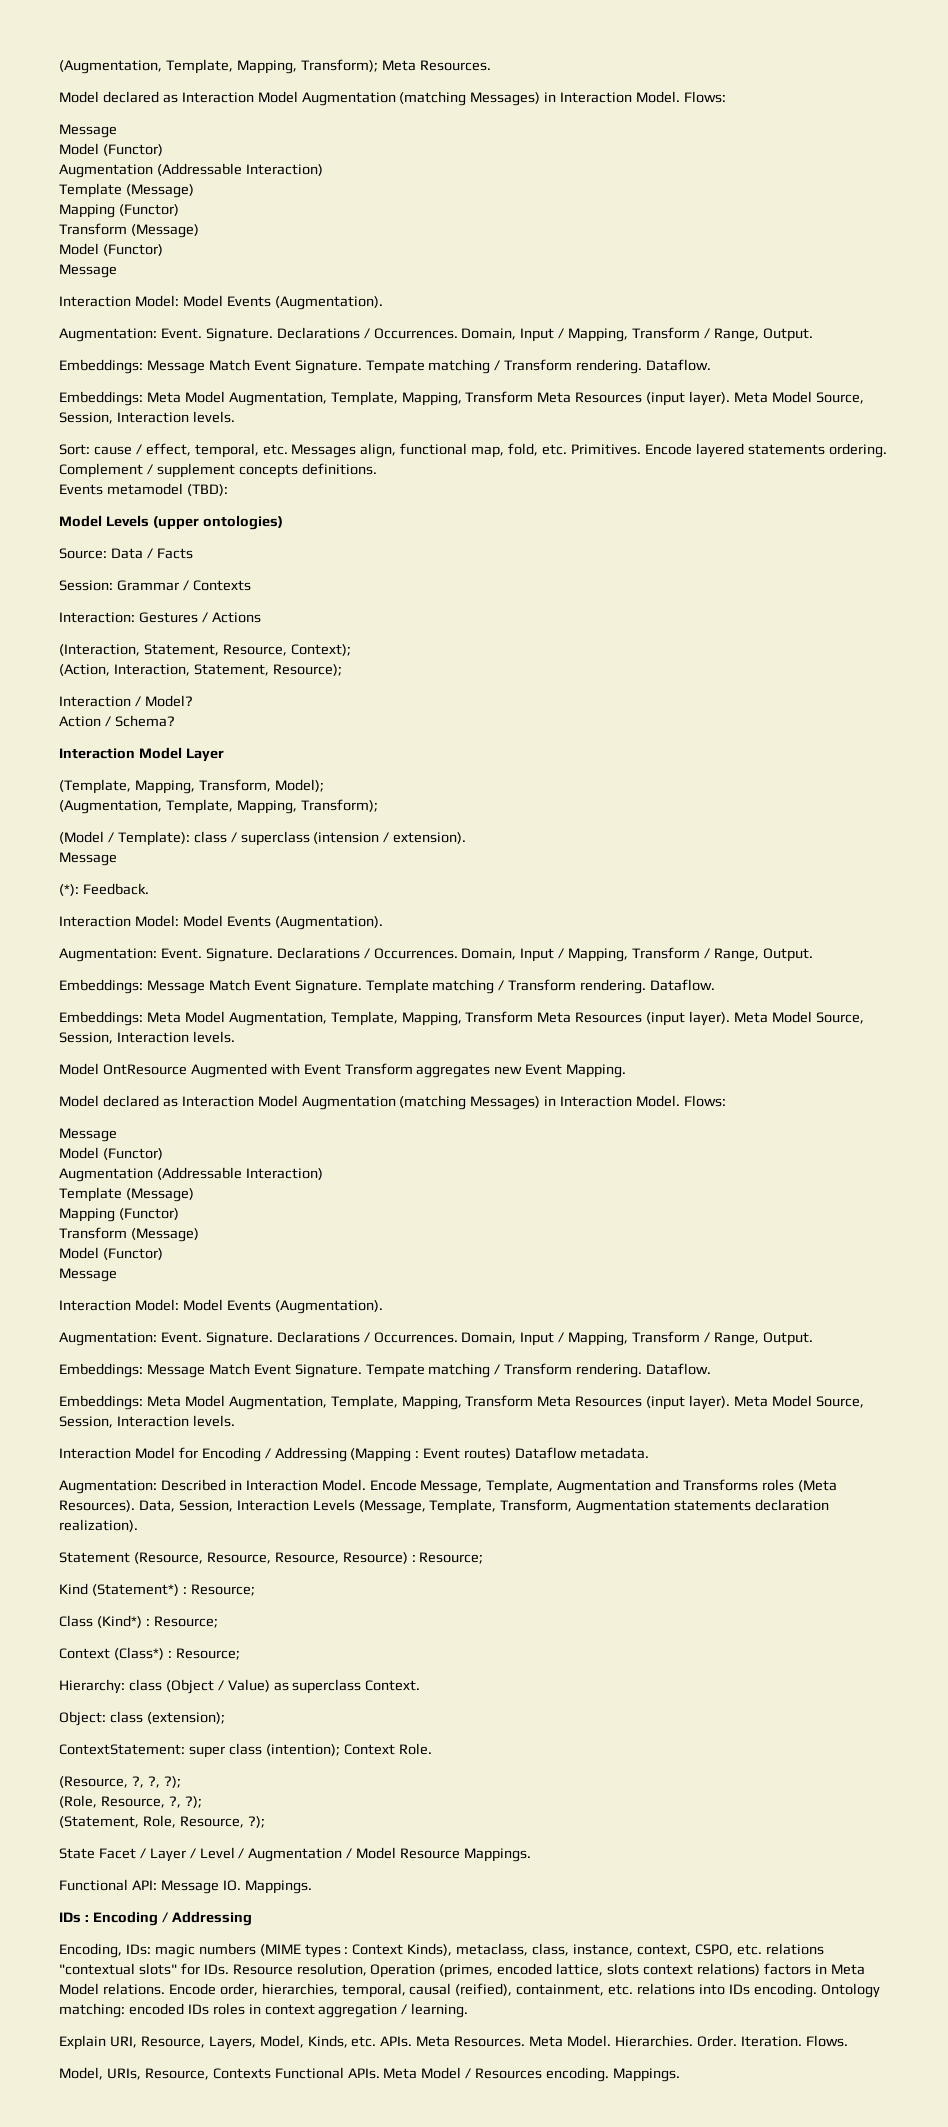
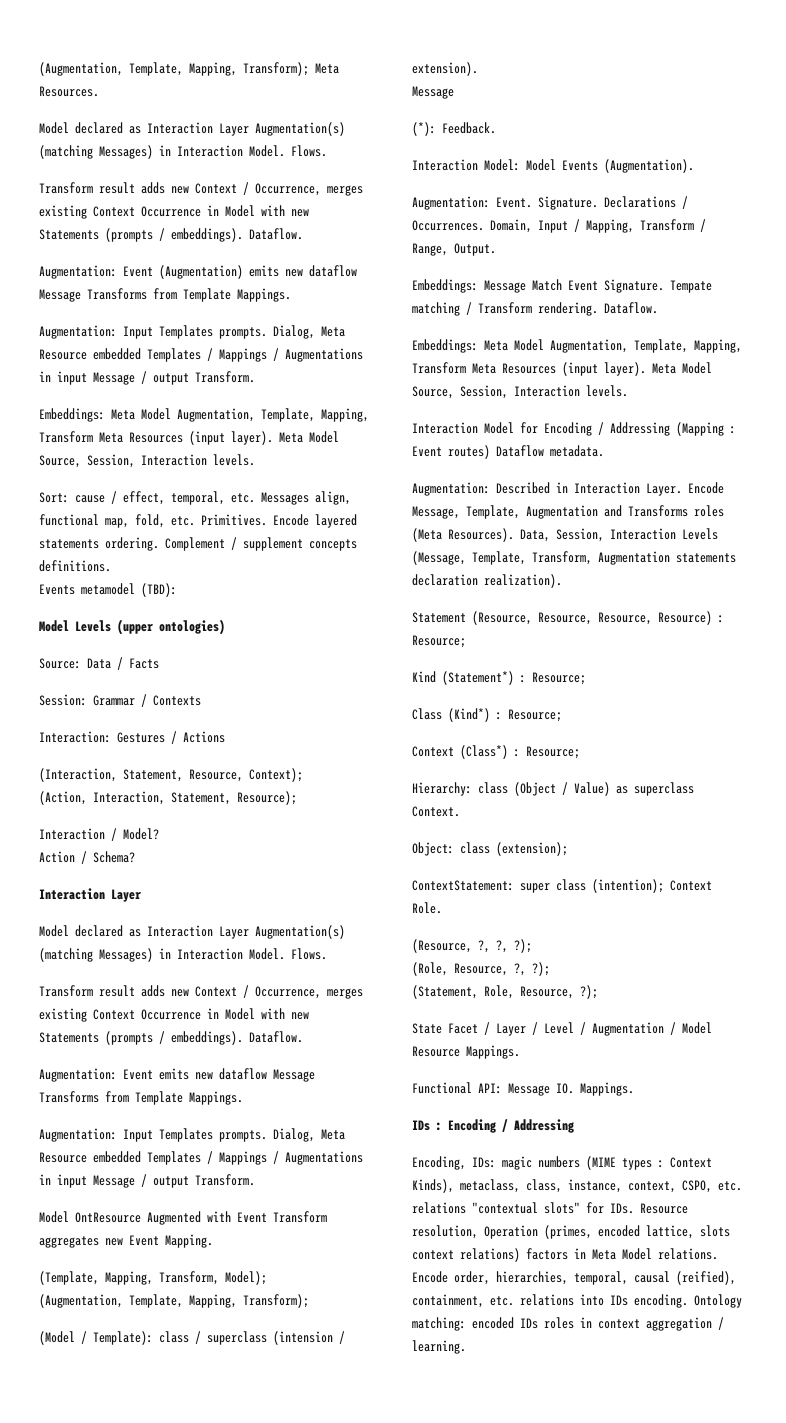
[257,91,727,106] [59,124,117,138] [59,143,163,156] [59,163,323,178] [59,183,194,198] [59,204,179,218] [59,223,199,238] [59,243,163,256] [59,264,117,278] [59,295,383,310] [59,327,813,342] [59,359,712,374] Model Augmentation (matching Messages) in Interaction Model. Flows: // Message // Model (Functor) // Augmentation (Addressable Interaction) // Template (Message) // Mapping (Functor) // Transform (Message) // Model (Functor) // Message // Interaction Model: Model Events (Augmentation). // Augmentation: Event. Signature. Declarations / Occurrences. Domain, Input / Mapping, Transform / Range, Output. // Embeddings: Message Match Event Signature. Tempate matching / Transform rendering. Dataflow. -> [219,122,345,136] [39,145,327,159] [39,182,363,196] [39,205,309,219] [39,228,303,242] [39,265,357,279] [39,288,291,302] [39,325,345,339] [39,348,363,362] [39,371,255,385] Layer Augmentation(s) (matching Messages) in Interaction Model. Flows. // Transform result adds new Context / Occurrence, merges existing Context Occurrence in Model with new Statements (prompts / embeddings). Dataflow. // Augmentation: Event (Augmentation) emits new dataflow Message Transforms from Template Mappings. // Augmentation: Input Templates prompts. Dialog, Meta Resource embedded Templates / Mappings / Augmentations in input Message / output Transform.
[138,747,224,762] Model Layer -> [111,889,141,902] [39,925,345,939] [39,948,327,962] [39,985,363,999] [39,1008,309,1022] [39,1031,303,1045] [39,1068,315,1082] [39,1091,243,1105] [39,1128,345,1142] [39,1151,363,1165] [39,1174,255,1188] [39,1211,327,1225] [39,1234,213,1248] Layer // Model declared as Interaction Layer Augmentation(s) (matching Messages) in Interaction Model. Flows. // Transform result adds new Context / Occurrence, merges existing Context Occurrence in Model with new Statements (prompts / embeddings). Dataflow. // Augmentation: Event emits new dataflow Message Transforms from Template Mappings. // Augmentation: Input Templates prompts. Dialog, Meta Resource embedded Templates / Mappings / Augmentations in input Message / output Transform. // Model OntResource Augmented with Event Transform aggregates new Event Mapping.
[59,979,716,994] [59,1011,864,1026] [59,1031,235,1044] [59,1063,627,1078] [59,1095,727,1110] [59,1128,117,1142] [59,1147,163,1160] [59,1167,323,1182] [59,1187,194,1202] [59,1208,179,1222] [59,1227,199,1242] [59,1247,163,1260] [59,1268,117,1282] [59,1299,383,1314] [59,1331,813,1346] // Embeddings: Message Match Event Signature. Template matching / Transform rendering. Dataflow. // Embeddings: Meta Model Augmentation, Template, Mapping, Transform Meta Resources (input layer). Meta Model Source, Session, Interaction levels. // Model OntResource Augmented with Event Transform aggregates new Event Mapping. // Model declared as Interaction Model Augmentation (matching Messages) in Interaction Model. Flows: // Message // Model (Functor) // Augmentation (Addressable Interaction) // Template (Message) // Mapping (Functor) // Transform (Message) // Model (Functor) // Message // Interaction Model: Model Events (Augmentation). // Augmentation: Event. Signature. Declarations / Occurrences. Domain, Input / Mapping, Transform / Range, Output. -> (496, 249) none
[321,1479,366,1491] Model. -> [646,483,682,496] Layer.
[59,2035,848,2050] [59,2067,681,2082] // Explain URI, Resource, Layers, Model, Kinds, etc. APIs. Meta Resources. Meta Model. Hierarchies. Order. Iteration. Flows. // Model, URIs, Resource, Contexts Functional APIs. Meta Model / Resources encoding. Mappings. -> (466, 1347) none

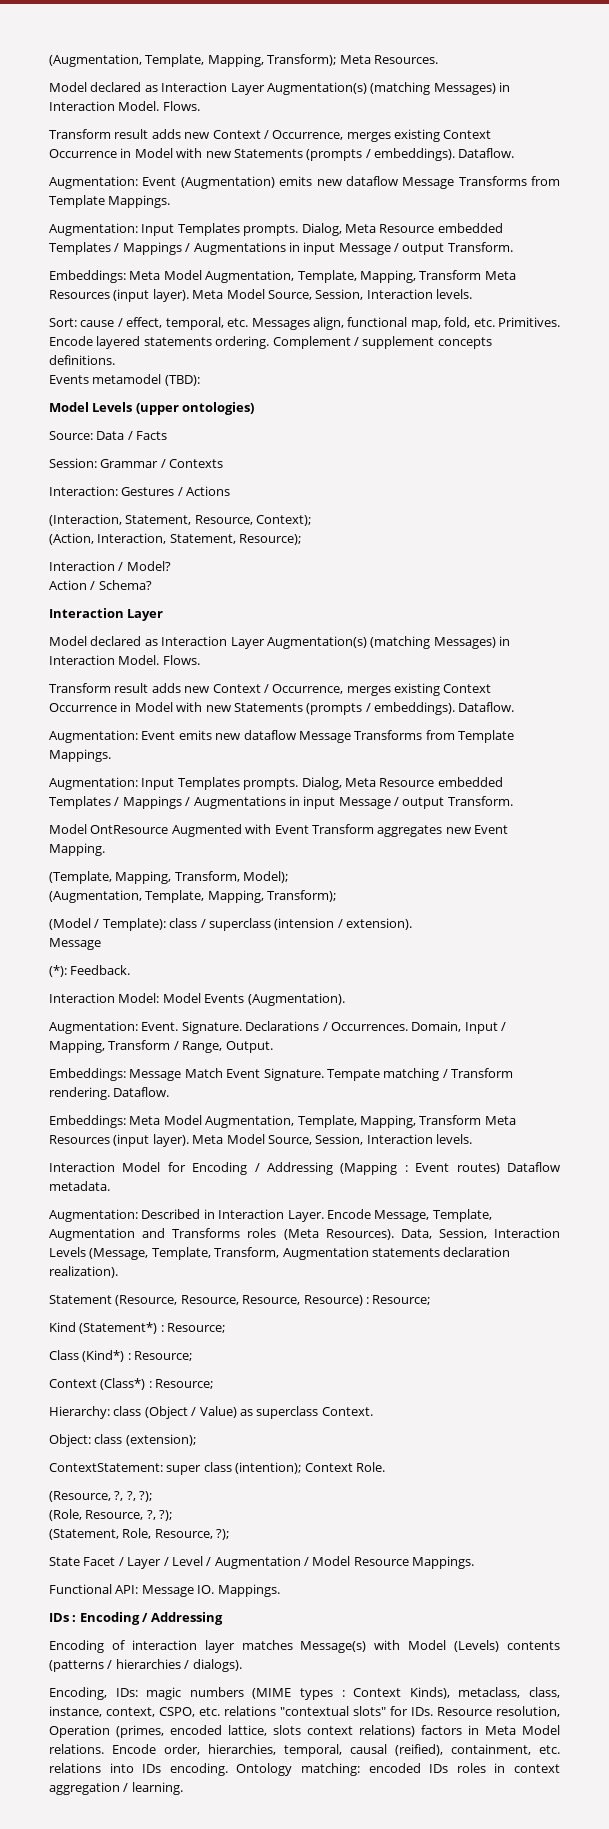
(574, 1126) none -> [49,1640,561,1653] [49,1659,242,1672] // Encoding of interaction layer matches Message(s) with Model (Levels) contents (patterns / hierarchies / dialogs).

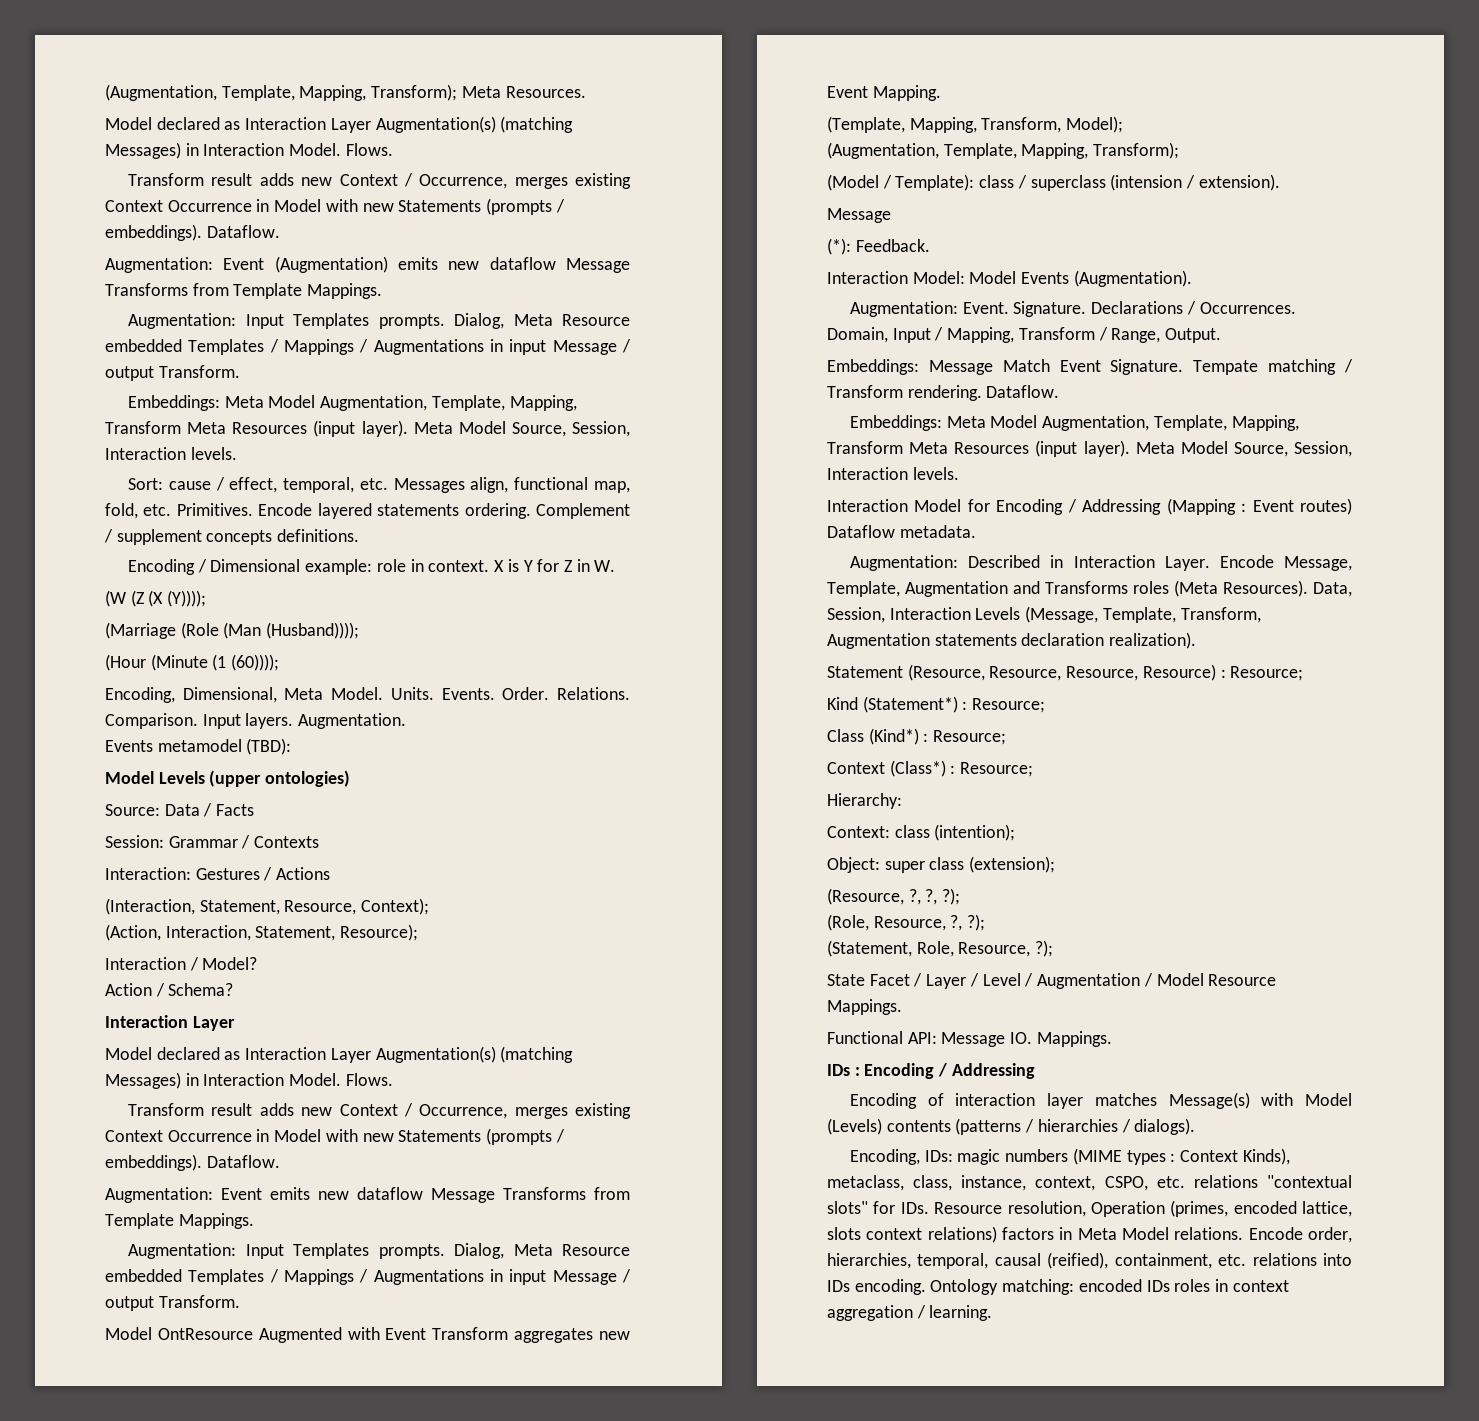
(115, 360) none -> [128,559,616,575] [105,590,207,607] [105,622,360,639] [105,654,280,671] [105,687,630,703] [105,713,407,729] // Encoding / Dimensional example: role in context. X is Y for Z in W. // (W (Z (X (Y)))); // (Marriage (Role (Man (Husband)))); // (Hour (Minute (1 (60)))); // Encoding, Dimensional, Meta Model. Units. Events. Order. Relations. Comparison. Input layers. Augmentation.
[113,1406,373,1419] class (Object / Value) as superclass Context. -> [827,824,1016,841] // Context: class (intention);
(91, 1440) none -> [884,861,925,873] super
[49,1462,385,1475] // ContextStatement: super class (intention); Context Role. -> (1056, 864) none

